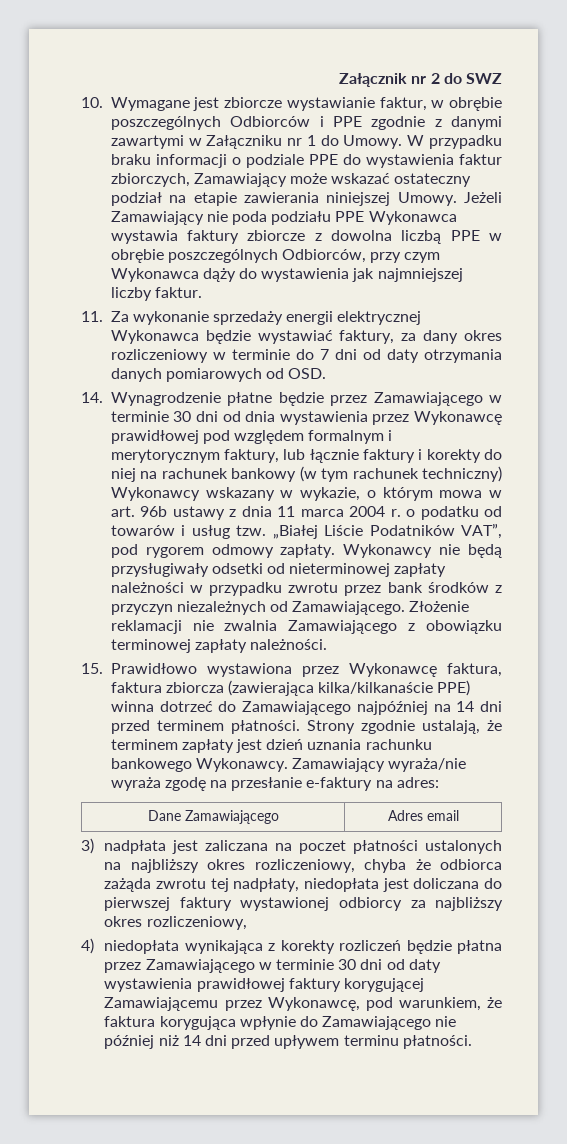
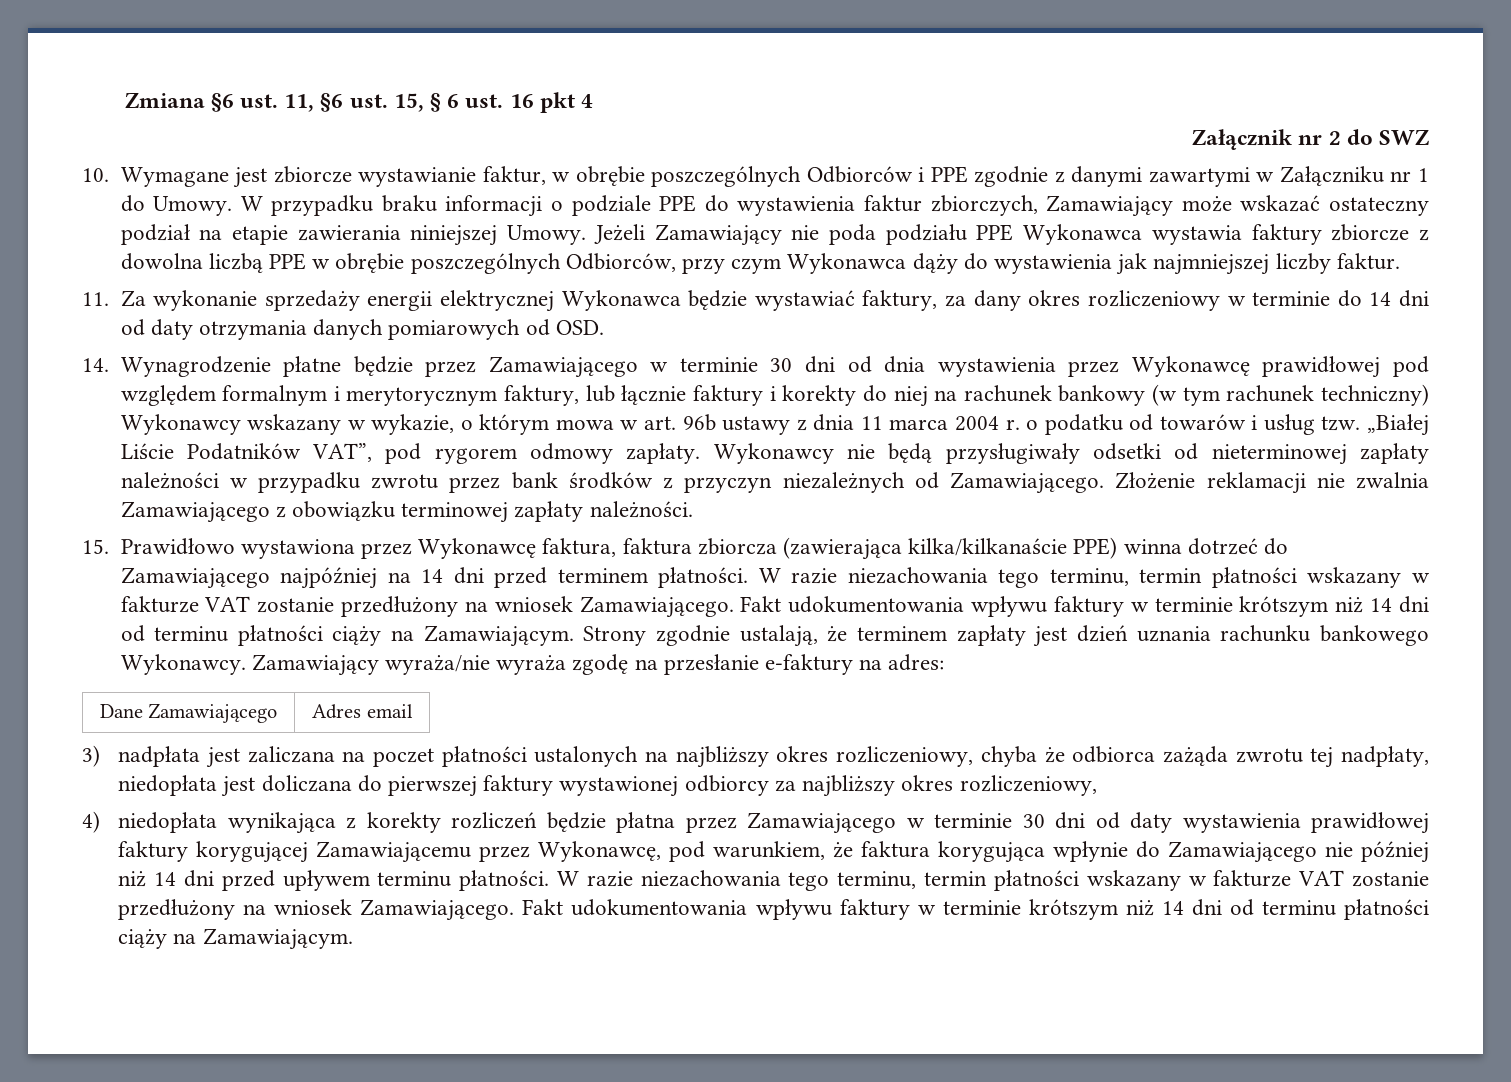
(339, 80) none -> [124,92,594,113] Zmiana §6 ust. 11, §6 ust. 15, § 6 ust. 16 pkt 4 //
[319,349,329,360] 7 -> [1369,292,1392,306] 14
(300, 727) none -> [758,567,1430,588] [120,596,1429,618] [120,625,574,647] W razie niezachowania tego terminu, termin płatności wskazany w fakturze VAT zostanie przedłużony na wniosek Zamawiającego. Fakt udokumentowania wpływu faktury w terminie krótszym niż 14 dni od terminu płatności ciąży na Zamawiającym.
(472, 1042) none -> [556,870,1430,891] [118,899,1429,921] [118,928,353,950] W razie niezachowania tego terminu, termin płatności wskazany w fakturze VAT zostanie przedłużony na wniosek Zamawiającego. Fakt udokumentowania wpływu faktury w terminie krótszym niż 14 dni od terminu płatności ciąży na Zamawiającym.

